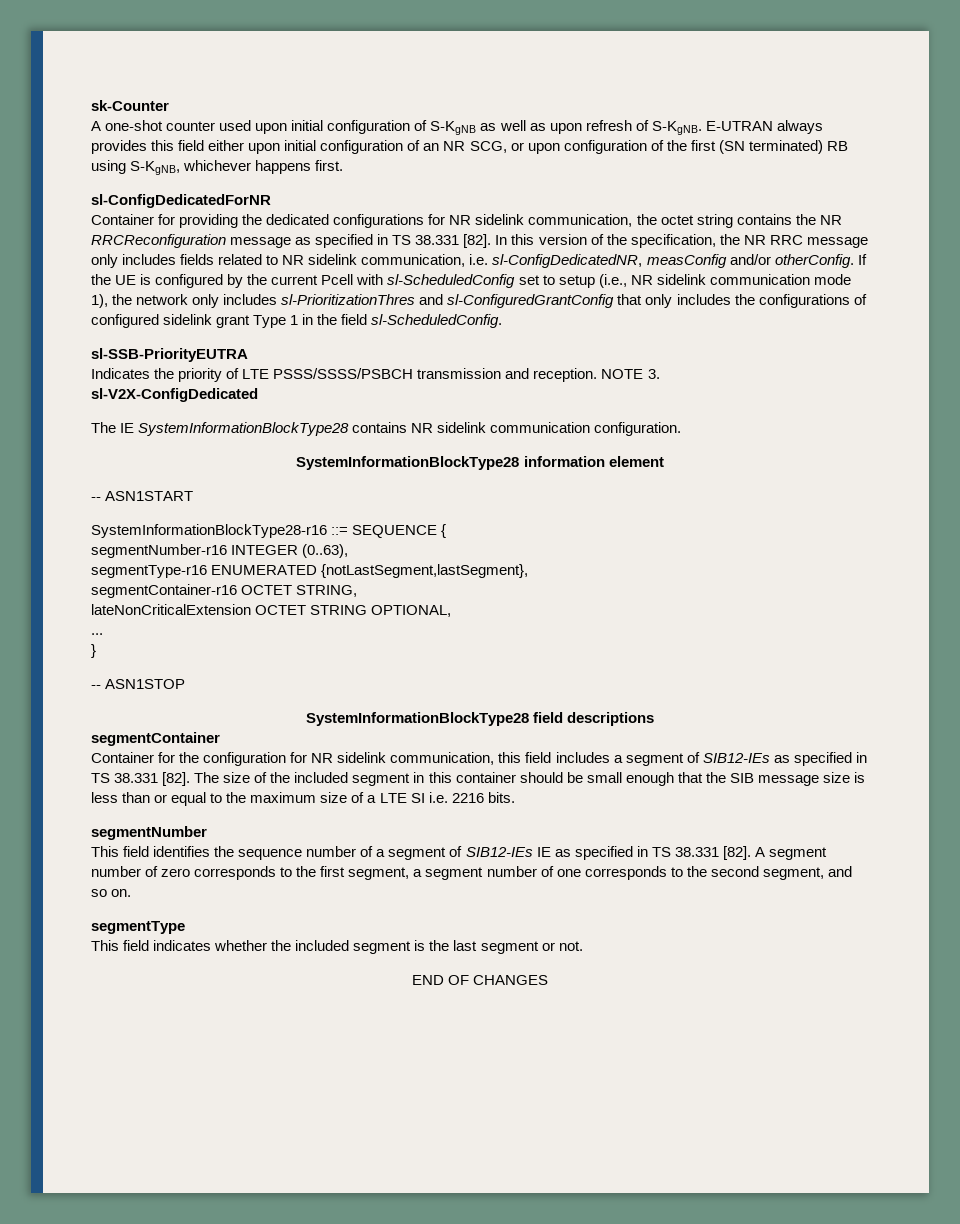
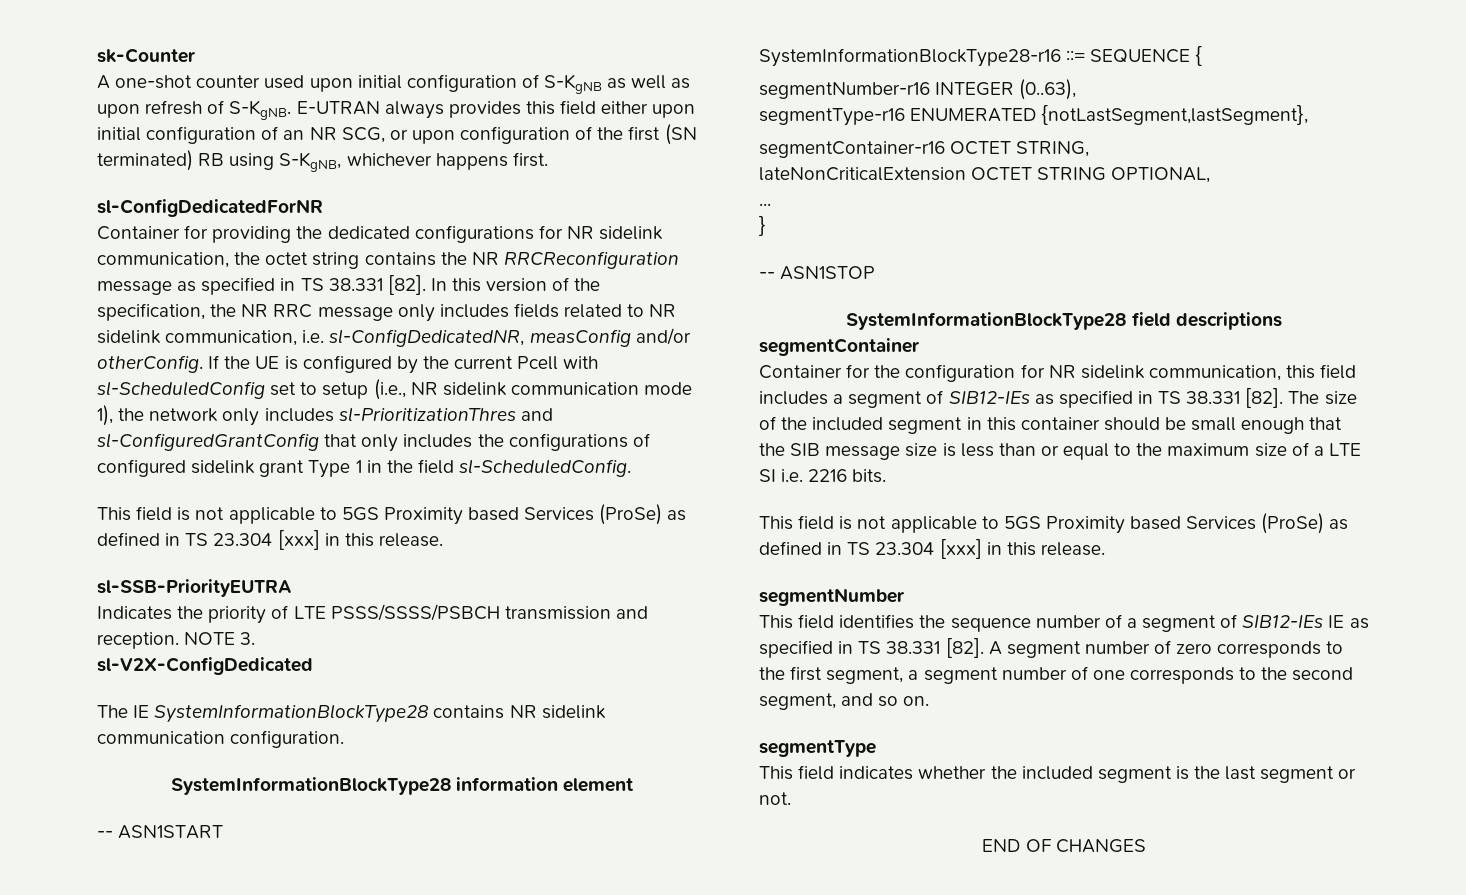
(503, 321) none -> [97,504,687,525] [97,530,443,550] // This field is not applicable to 5GS Proximity based Services (ProSe) as defined in TS 23.304 [xxx] in this release.
(515, 797) none -> [759,513,1349,534] [759,539,1105,559] // This field is not applicable to 5GS Proximity based Services (ProSe) as defined in TS 23.304 [xxx] in this release.

